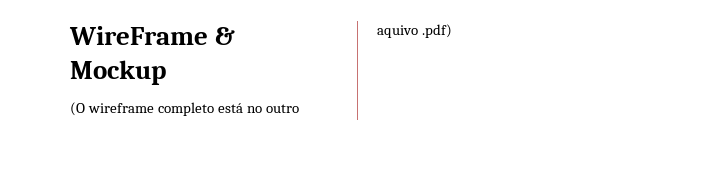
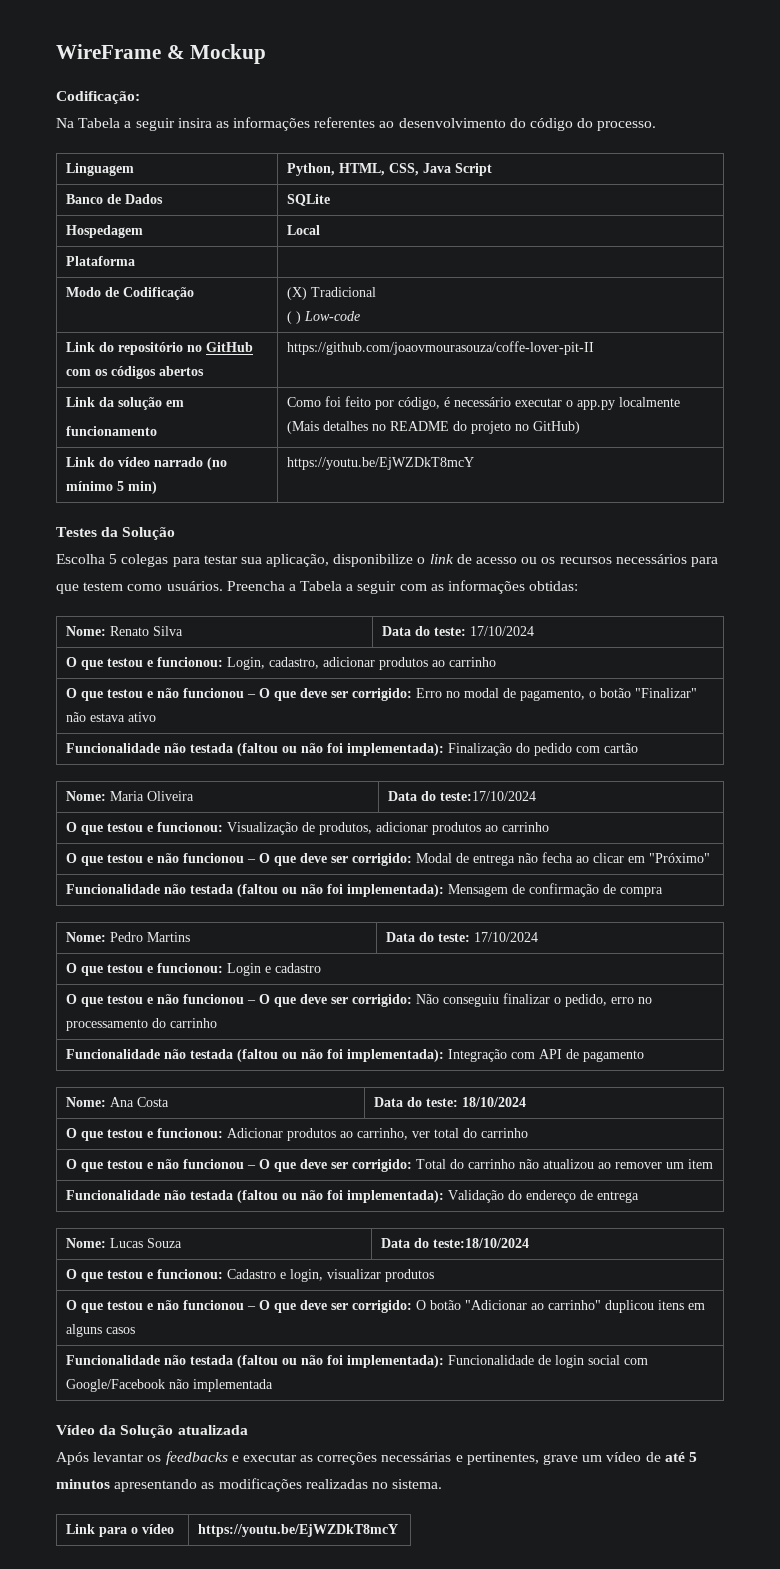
[70,102,299,116] [377,24,452,38] (O wireframe completo está no outro aquivo .pdf) -> [56,91,140,104] [56,117,657,131] [66,163,135,176] [287,163,493,176] [66,194,164,204] [287,194,331,206] [66,225,144,238] [287,225,321,235] [66,256,136,266] [66,287,195,300] [287,287,377,300] [287,311,361,324] [66,342,254,355] [66,366,205,379] [287,341,595,355] [66,397,185,410] [66,426,158,436] [287,396,681,410] [287,421,581,434] [66,457,228,470] [66,481,158,494] [287,457,475,470] [56,527,176,540] [56,554,718,567] [56,580,579,594] [66,626,184,636] [382,626,535,636] [66,657,497,670] [66,688,698,701] [66,712,157,722] [66,743,639,756] [66,791,195,801] [388,791,537,801] [66,822,550,835] [66,852,711,866] [66,883,664,897] [66,932,191,942] [386,932,539,942] [66,963,322,976] [66,993,653,1007] [66,1018,218,1031] [66,1049,645,1062] [66,1097,170,1107] [374,1097,527,1107] [66,1128,529,1141] [66,1159,714,1172] [66,1190,640,1203] [66,1238,183,1248] [381,1238,530,1248] [66,1269,435,1282] [66,1300,706,1313] [66,1324,136,1337] [66,1355,649,1368] [66,1379,274,1392] [56,1425,248,1438] [56,1451,697,1465] [56,1478,443,1492] [66,1524,175,1537] [198,1524,399,1537] Codificação: // Na Tabela a seguir insira as informações referentes ao desenvolvimento do código do processo. // Linguagem | Python, HTML, CSS, Java Script // Banco de Dados | SQLite // Hospedagem | Local // Plataforma | // Modo de Codificação | (X) Tradicional // ( ) Low-code // Link do repositório no GitHub com os códigos abertos | https://github.com/joaovmourasouza/coffe-lover-pit-II // Link da solução em // funcionamento | Como foi feito por código, é necessário executar o app.py localmente (Mais detalhes no README do projeto no GitHub) // Link do vídeo narrado (no mínimo 5 min) | https://youtu.be/EjWZDkT8mcY // Testes da Solução // Escolha 5 colegas para testar sua aplicação, disponibilize o link de acesso ou os recursos necessários para que testem como usuários. Preencha a Tabela a seguir com as informações obtidas: // Nome: Renato Silva | Data do teste: 17/10/2024 // O que testou e funcionou: Login, cadastro, adicionar produtos ao carrinho // O que testou e não funcionou – O que deve ser corrigido: Erro no modal de pagamento, o botão "Finalizar" não estava ativo // Funcionalidade não testada (faltou ou não foi implementada): Finalização do pedido com cartão // Nome: Maria Oliveira | Data do teste:17/10/2024 // O que testou e funcionou: Visualização de produtos, adicionar produtos ao carrinho // O que testou e não funcionou – O que deve ser corrigido: Modal de entrega não fecha ao clicar em "Próximo" // Funcionalidade não testada (faltou ou não foi implementada): Mensagem de confirmação de compra // Nome: Pedro Martins | Data do teste: 17/10/2024 // O que testou e funcionou: Login e cadastro // O que testou e não funcionou – O que deve ser corrigido: Não conseguiu finalizar o pedido, erro no processamento do carrinho // Funcionalidade não testada (faltou ou não foi implementada): Integração com API de pagamento // Nome: Ana Costa | Data do teste: 18/10/2024 // O que testou e funcionou: Adicionar produtos ao carrinho, ver total do carrinho // O que testou e não funcionou – O que deve ser corrigido: Total do carrinho não atualizou ao remover um item // Funcionalidade não testada (faltou ou não foi implementada): Validação do endereço de entrega // Nome: Lucas Souza | Data do teste:18/10/2024 // O que testou e funcionou: Cadastro e login, visualizar produtos // O que testou e não funcionou – O que deve ser corrigido: O botão "Adicionar ao carrinho" duplicou itens em alguns casos // Funcionalidade não testada (faltou ou não foi implementada): Funcionalidade de login social com Google/Facebook não implementada // Vídeo da Solução atualizada // Após levantar os feedbacks e executar as correções necessárias e pertinentes, grave um vídeo de até 5 minutos apresentando as modificações realizadas no sistema. // Link para o vídeo | https://youtu.be/EjWZDkT8mcY

